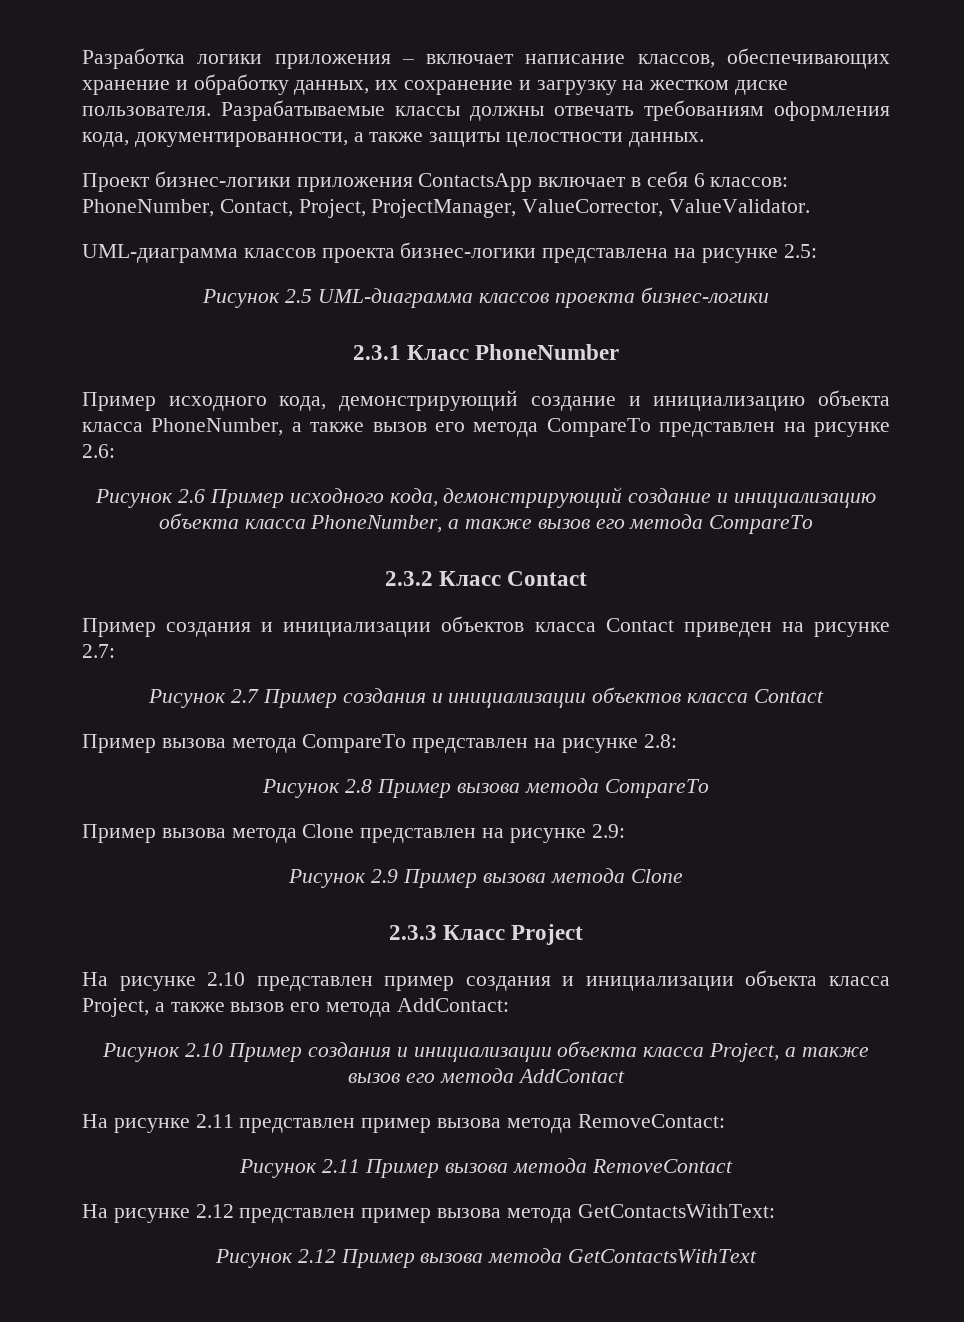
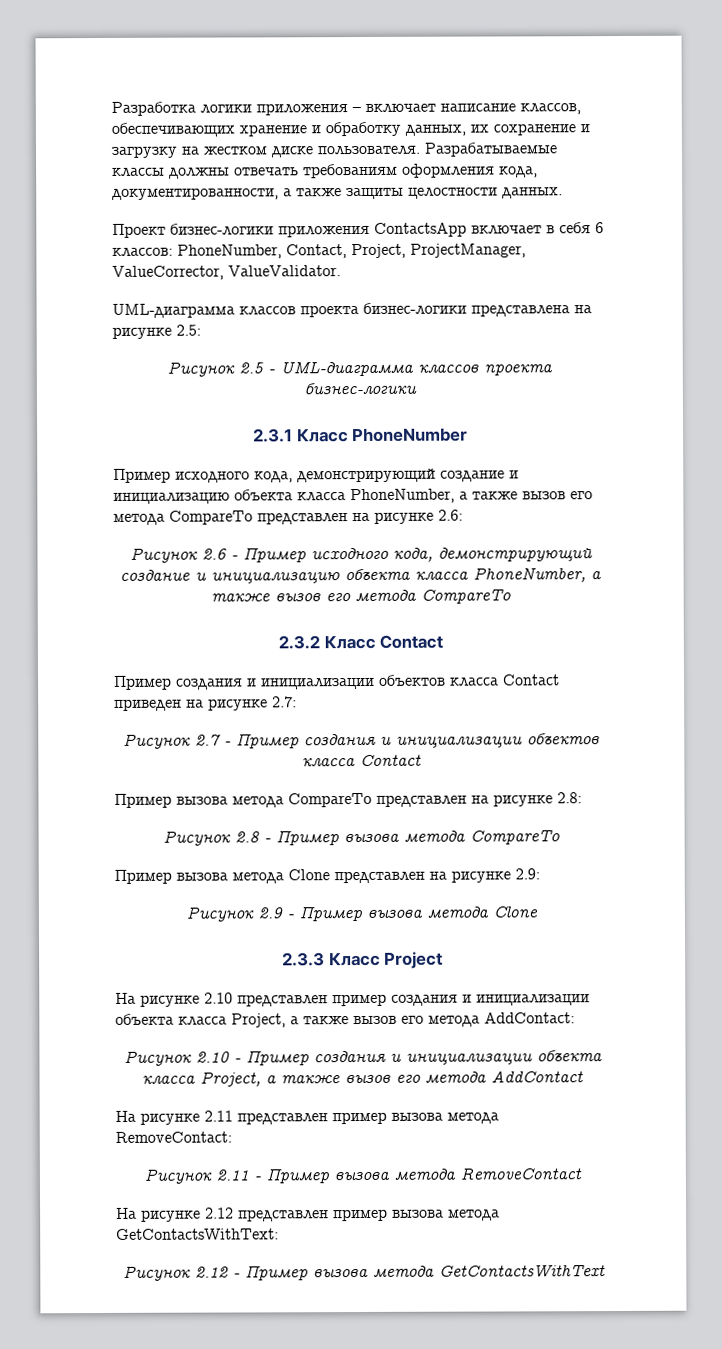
(313, 296) none -> [268,369,275,374] -
(206, 496) none -> [230,555,238,560] -
(260, 696) none -> [224,741,231,746] -
(373, 786) none -> [264,838,271,843] -
(399, 876) none -> [287,914,294,919] -
(224, 1050) none -> [233,1058,241,1063] -
(361, 1166) none -> [254,1176,261,1181] -
(336, 1256) none -> [232,1273,240,1278] -

